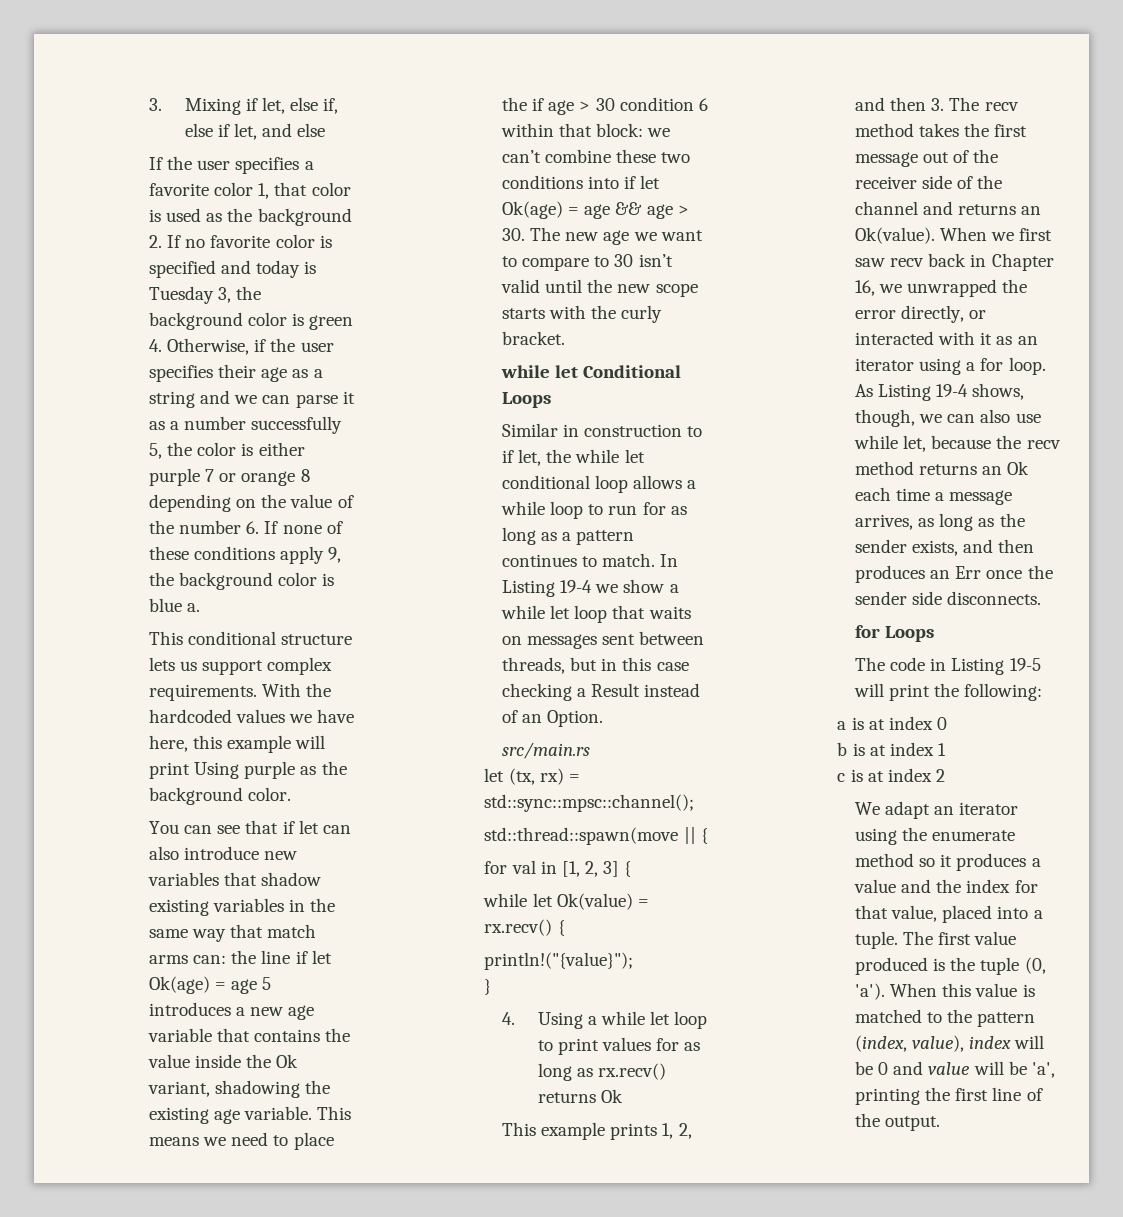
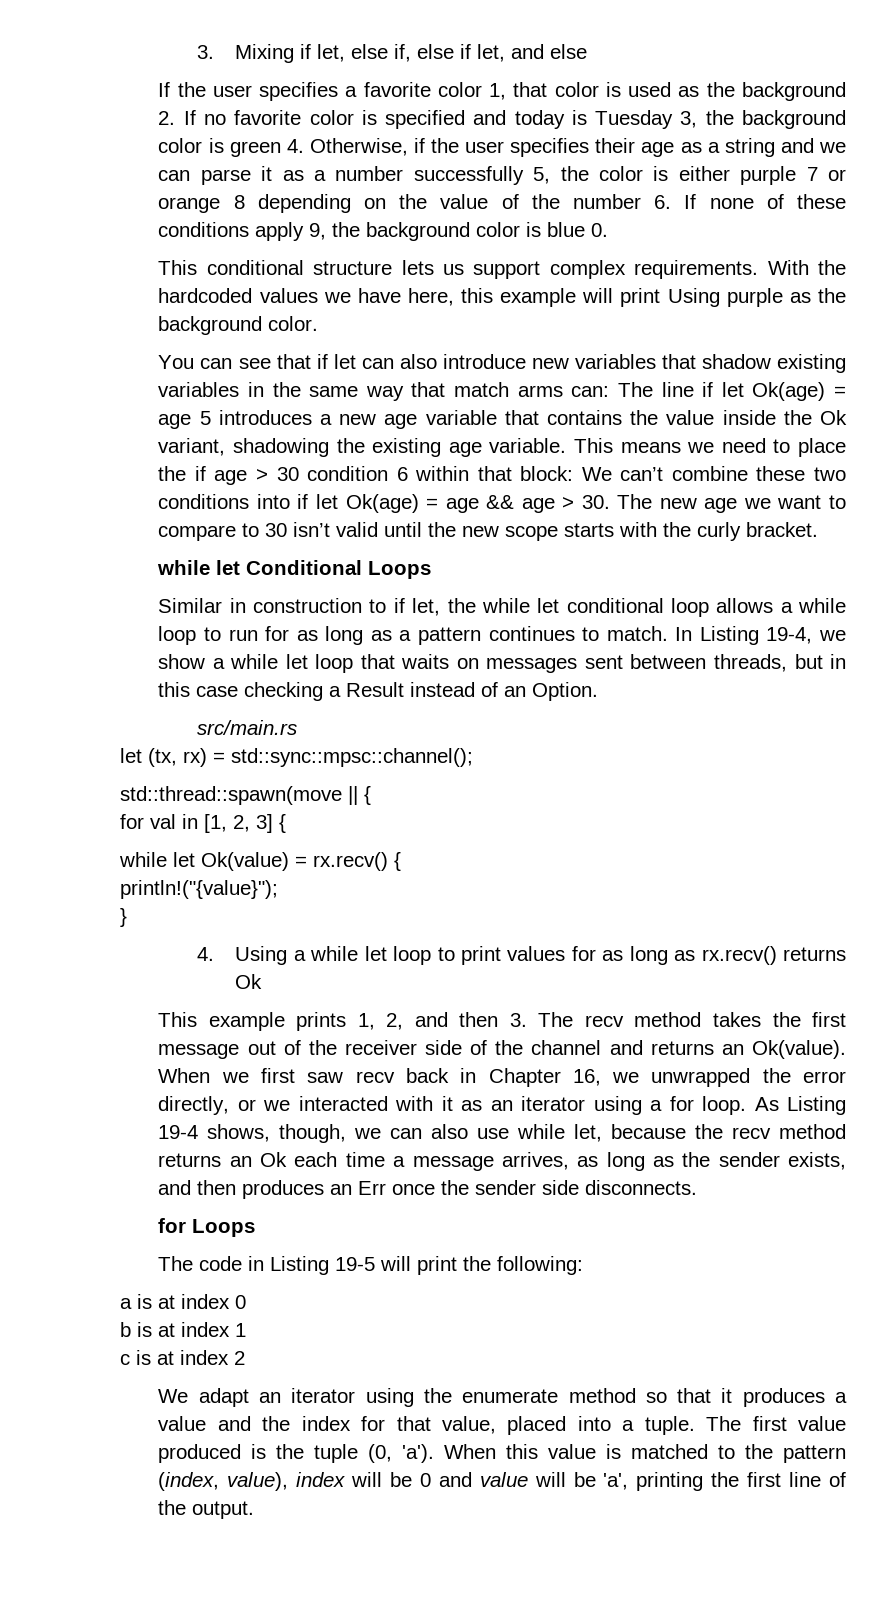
[187,603,201,612] a. -> [591,223,609,237] 0.
[231,950,257,964] the -> [617,382,653,397] The
[647,128,671,137] we -> [581,467,612,481] We
[560,580,593,593] 19-4 -> [766,627,813,644] 19-4,
(987, 314) none -> [263,1100,291,1111] we
(936, 862) none -> [677,1388,712,1403] that

